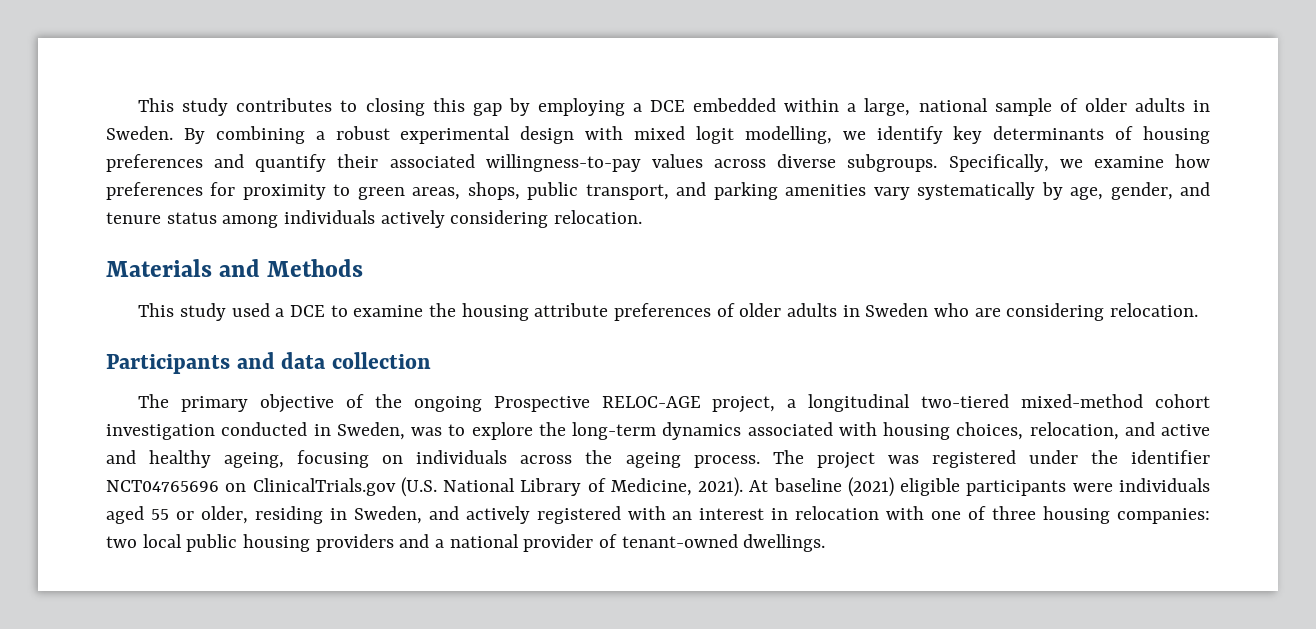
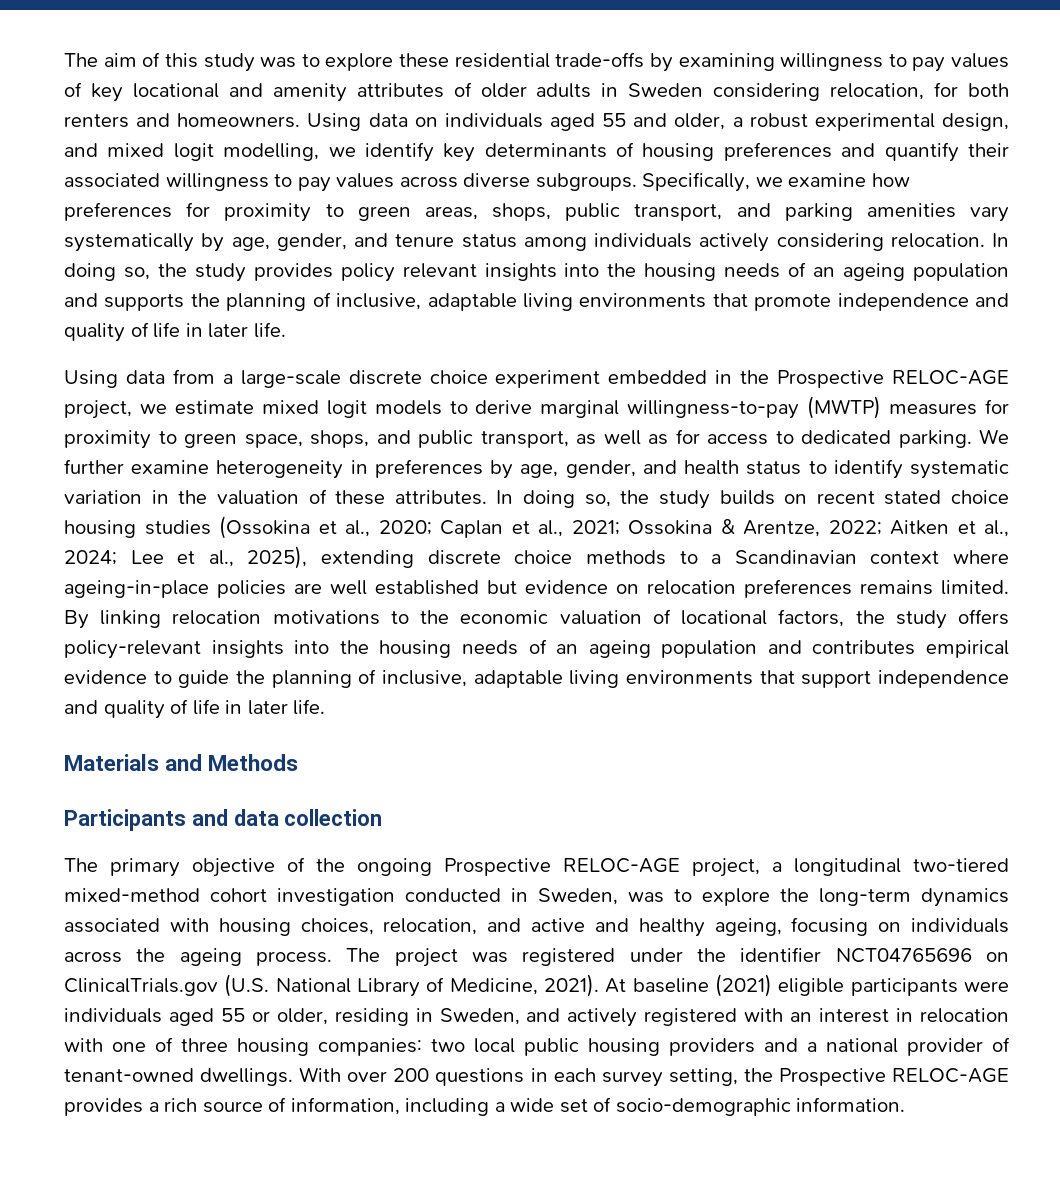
[138,98,1210,116] [106,126,305,144] This study contributes to closing this gap by employing a DCE embedded within a large, national sample of older adults in Sweden. By combining -> [64,52,1009,72] [64,82,1010,102] [64,113,726,131] The aim of this study was to explore these residential trade-offs by examining willingness to pay values of key locational and amenity attributes of older adults in Sweden considering relocation, for both renters and homeowners. Using data on individuals aged 55 and older,
[520,126,624,144] design with -> [941,113,1009,131] [64,143,98,157] design, and
[485,154,641,172] willingness-to-pay -> [165,173,331,192] willingness to pay
[106,259,364,277] [138,303,1198,321] // Materials and Methods // This study used a DCE to examine the housing attribute preferences of older adults in Sweden who are considering relocation. -> [992,233,1009,247] [64,262,1009,282] [64,292,1009,311] [64,322,286,342] [64,369,1009,388] [64,396,1009,419] [64,429,1009,449] [64,459,1010,479] [64,489,1009,509] [64,516,1009,539] [64,546,1010,569] [64,579,1009,598] [64,609,1010,629] [64,639,1010,659] [64,669,1009,688] [64,699,326,719] [64,754,299,771] In doing so, the study provides policy relevant insights into the housing needs of an ageing population and supports the planning of inclusive, adaptable living environments that promote independence and quality of life in later life. // Using data from a large-scale discrete choice experiment embedded in the Prospective RELOC-AGE project, we estimate mixed logit models to derive marginal willingness-to-pay (MWTP) measures for proximity to green space, shops, and public transport, as well as for access to dedicated parking. We further examine heterogeneity in preferences by age, gender, and health status to identify systematic variation in the valuation of these attributes. In doing so, the study builds on recent stated choice housing studies (Ossokina et al., 2020; Caplan et al., 2021; Ossokina & Arentze, 2022; Aitken et al., 2024; Lee et al., 2025), extending discrete choice methods to a Scandinavian context where ageing-in-place policies are well established but evidence on relocation preferences remains limited. By linking relocation motivations to the economic valuation of locational factors, the study offers policy-relevant insights into the housing needs of an ageing population and contributes empirical evidence to guide the planning of inclusive, adaptable living environments that support independence and quality of life in later life. // Materials and Methods
(826, 543) none -> [299,1067,1010,1087] [64,1097,906,1116] With over 200 questions in each survey setting, the Prospective RELOC-AGE provides a rich source of information, including a wide set of socio-demographic information.

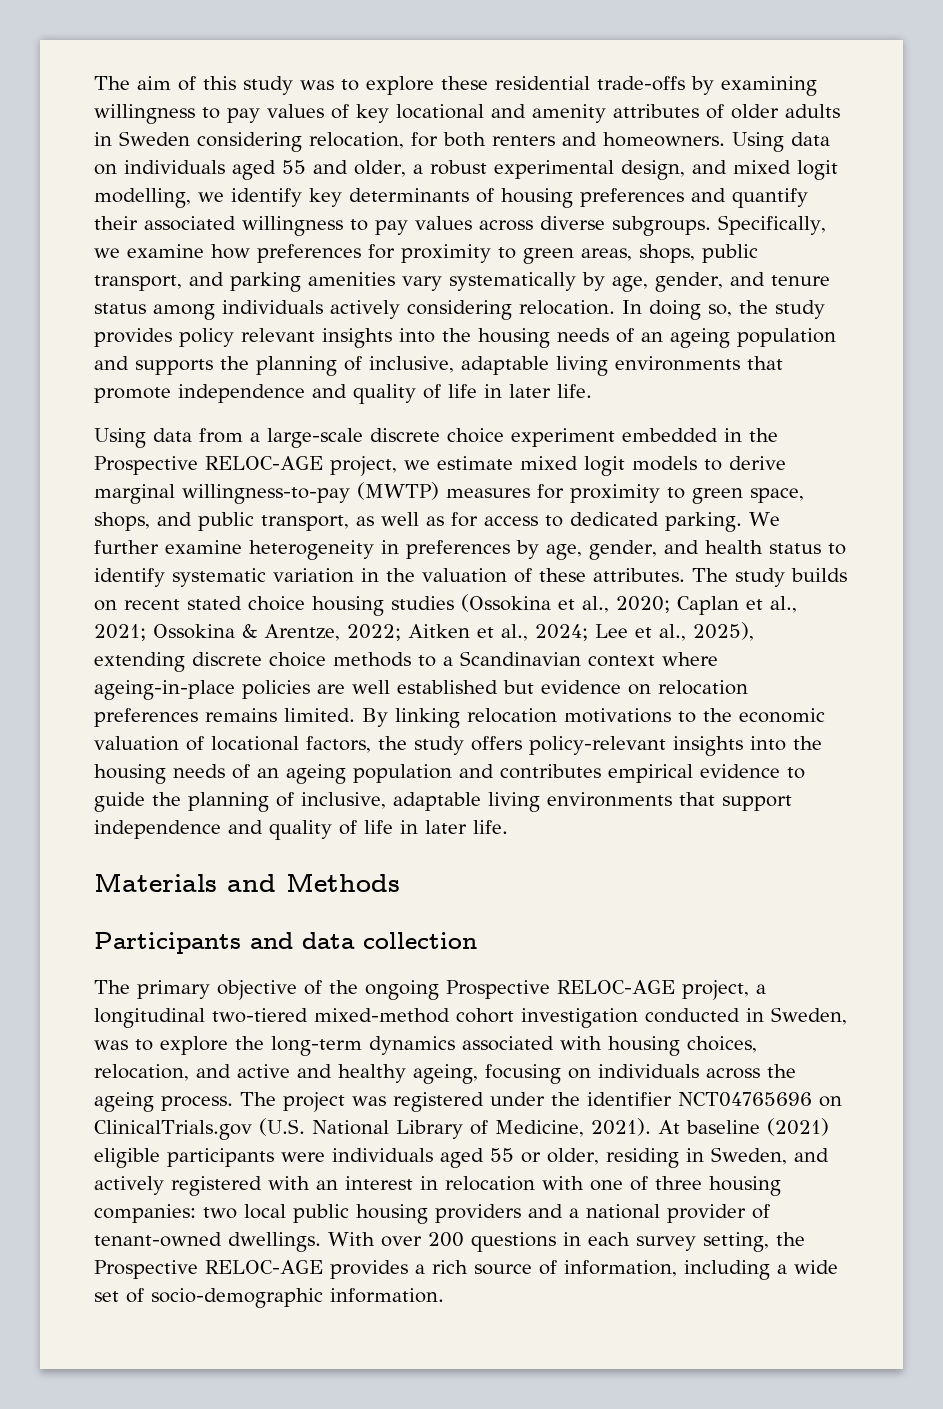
[496,490,650,508] In doing so, the -> [692,568,728,582] The

